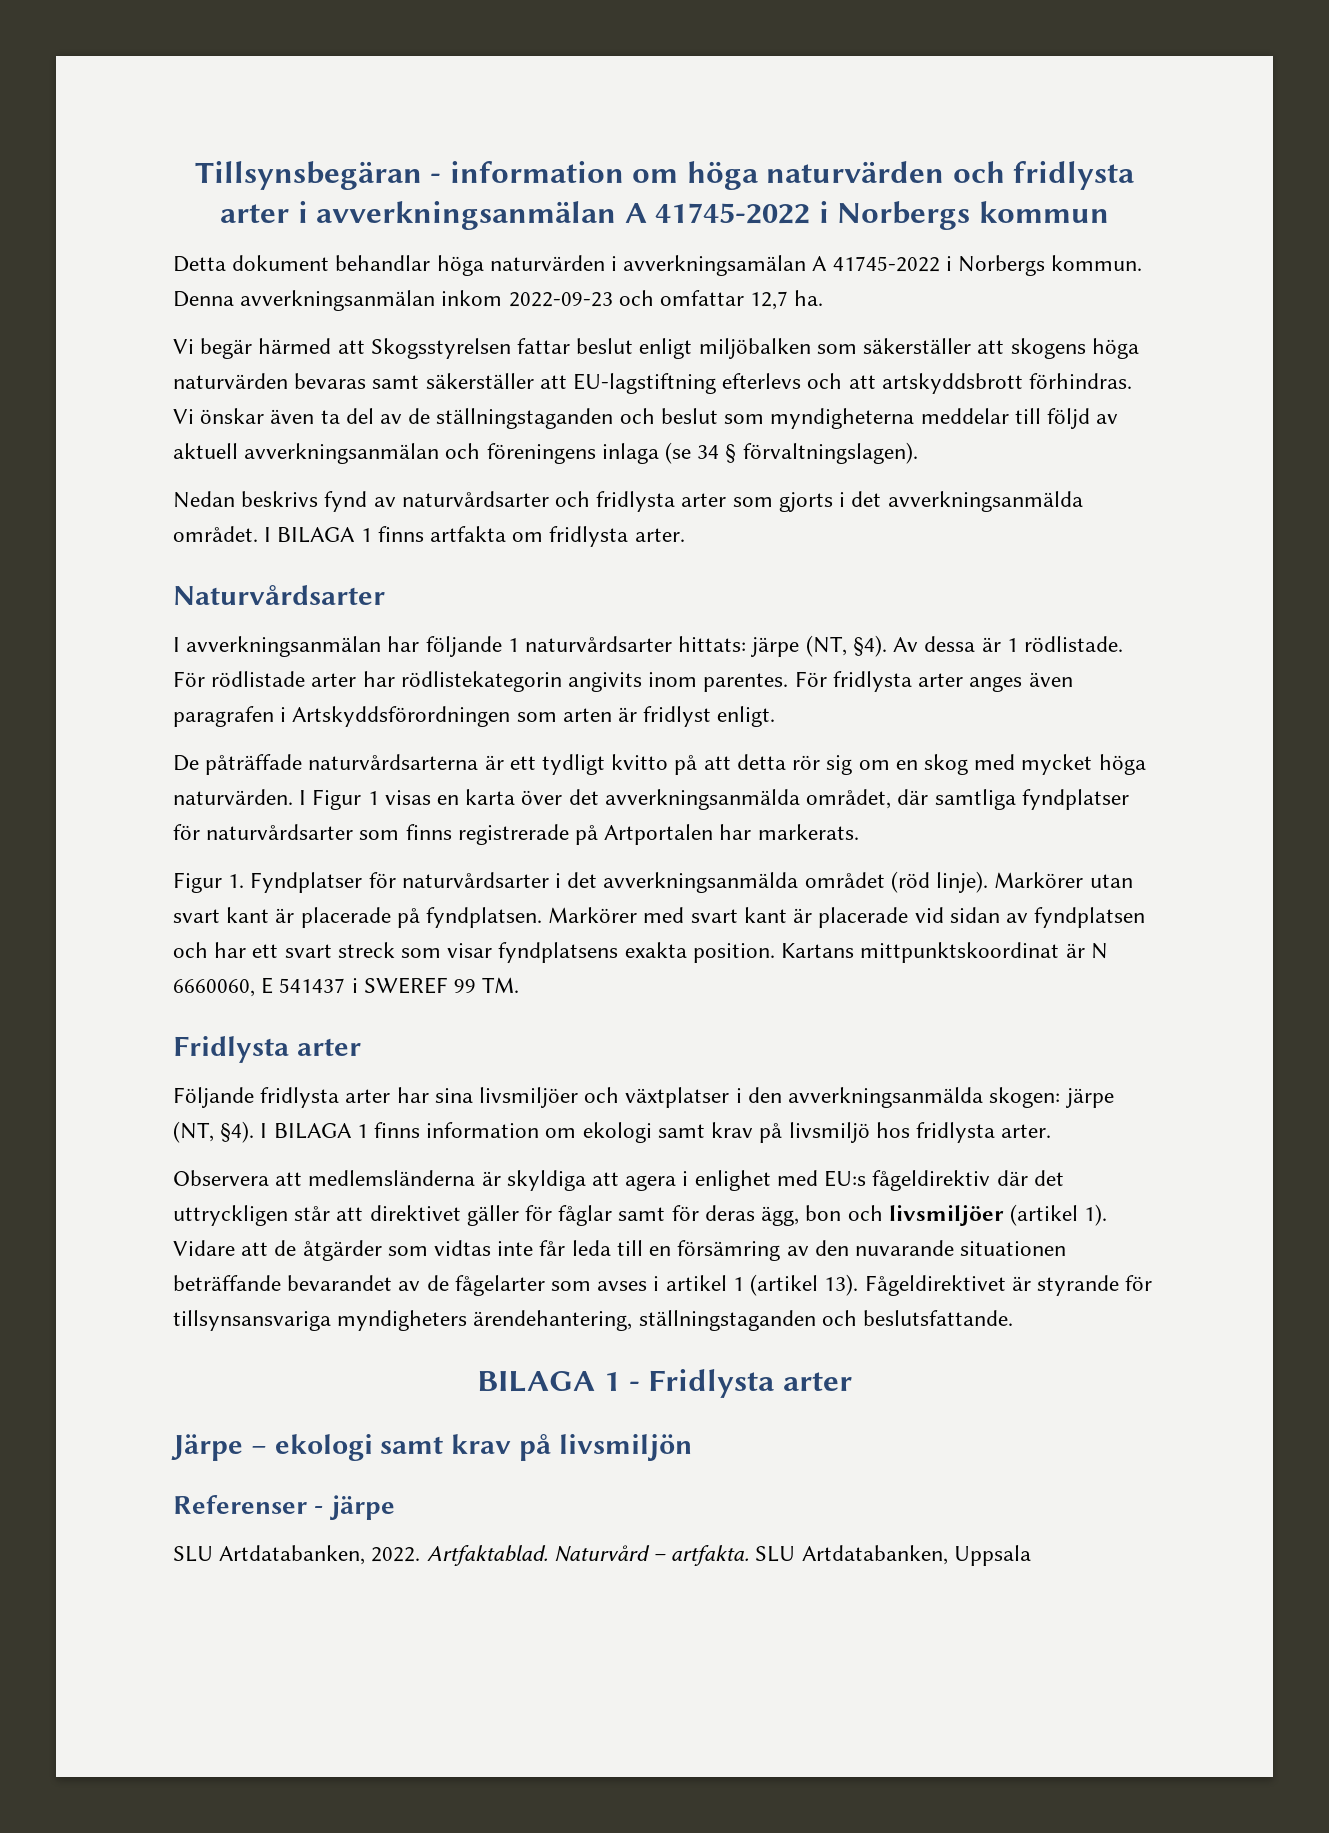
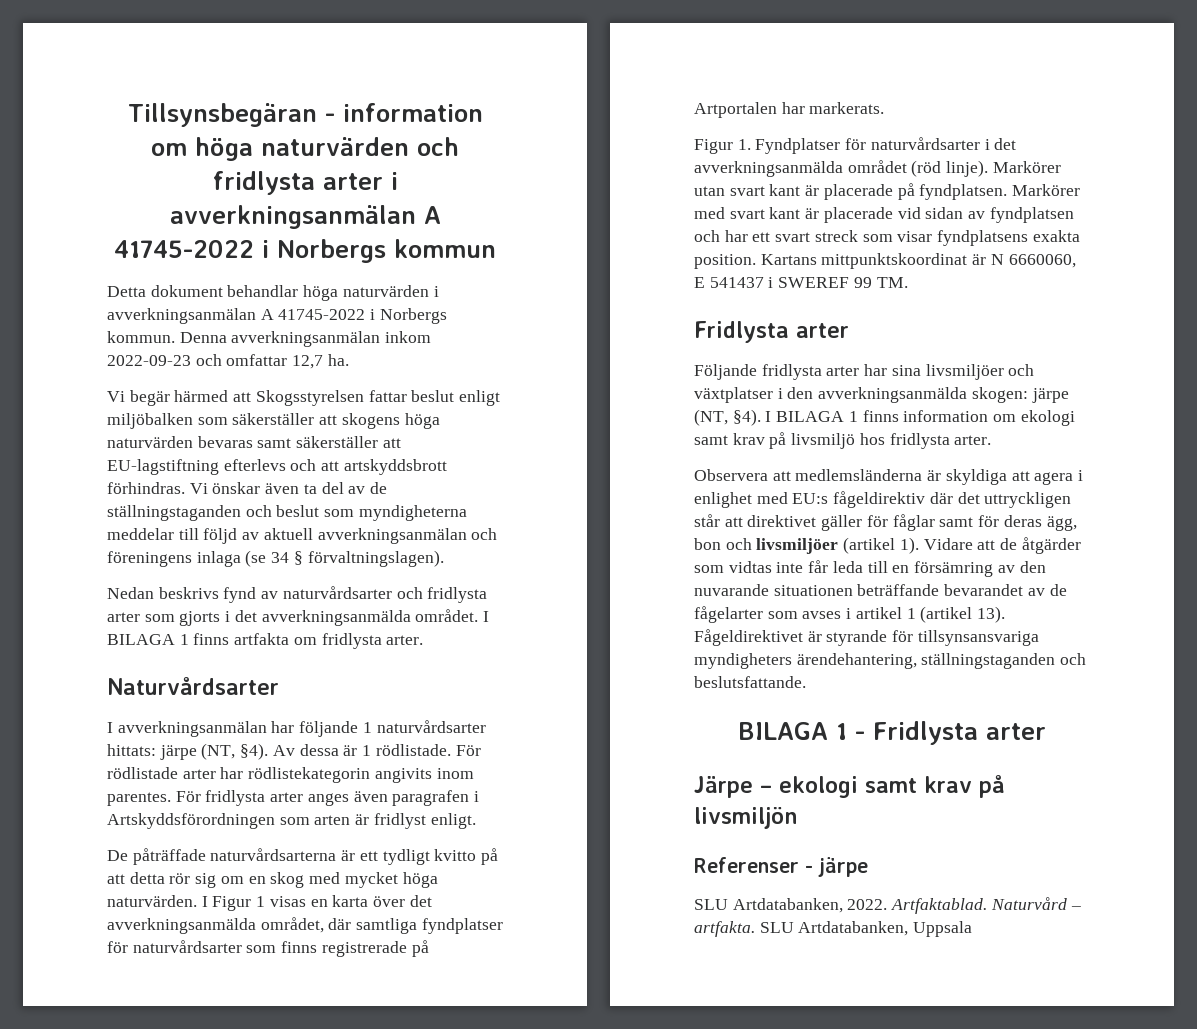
[623,255,807,276] avverkningsamälan -> [107,308,256,324] avverkningsanmälan

